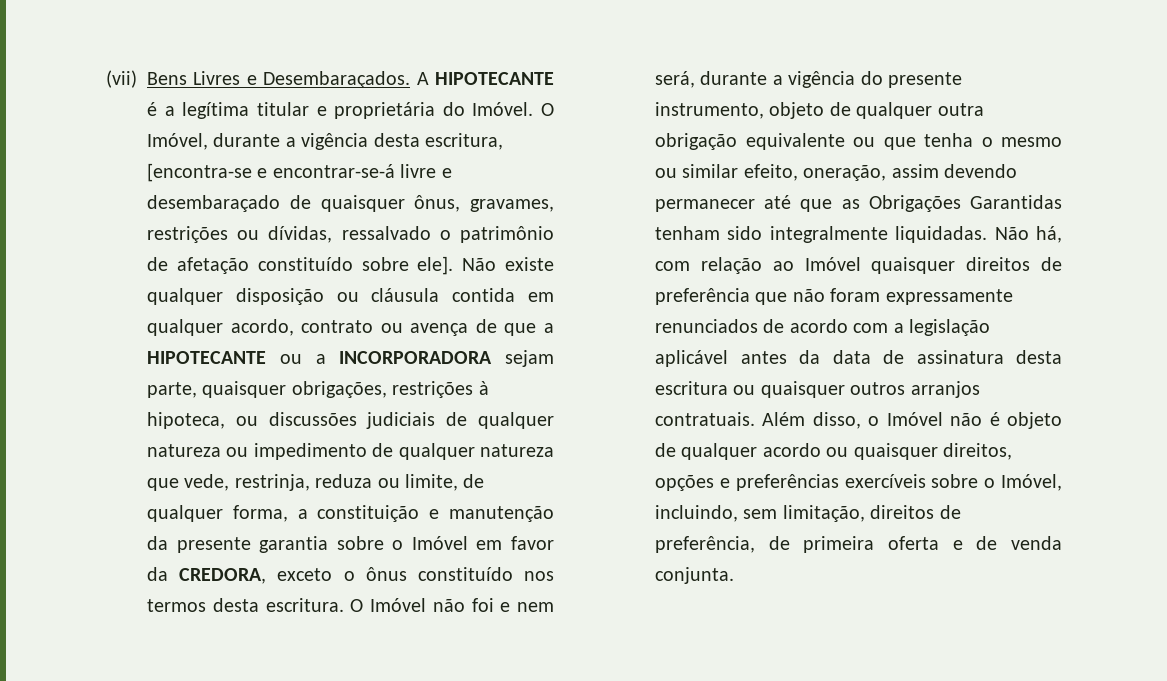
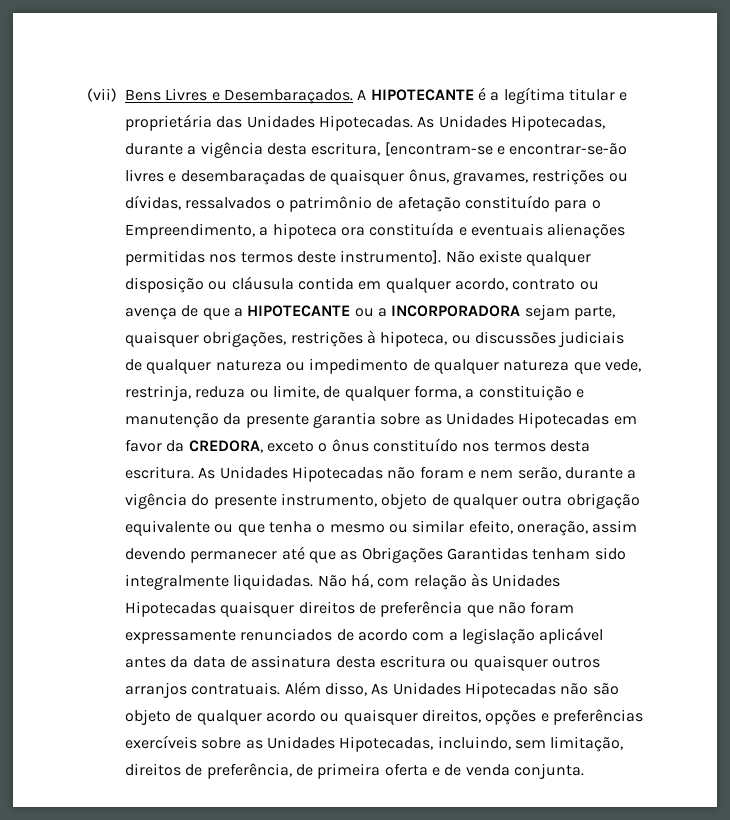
[442,102,554,116] [147,133,208,150] do Imóvel. O Imóvel, -> [216,115,605,131] das Unidades Hipotecadas. As Unidades Hipotecadas,
[147,163,452,182] [147,195,280,212] [encontra-se e encontrar-se-á livre e desembaraçado -> [384,142,628,156] [125,169,305,185] [encontram-se e encontrar-se-ão livres e desembaraçadas
[341,226,431,240] ressalvado -> [185,197,272,209] ressalvados
[361,256,454,275] sobre ele]. -> [554,200,601,212] [125,222,626,239] [125,250,442,266] para o Empreendimento, a hipoteca ora constituída e eventuais alienações permitidas nos termos deste instrumento].
[392,536,468,550] o Imóvel -> [424,412,610,428] as Unidades Hipotecadas
[350,598,494,612] O Imóvel não foi -> [198,466,464,482] As Unidades Hipotecadas não foram
[655,71,695,88] será, -> [517,467,561,480] serão,
[772,257,861,271] ao Imóvel -> [470,573,561,587] [125,601,216,617] às Unidades Hipotecadas
[868,412,1000,426] o Imóvel não é -> [371,682,619,698] As Unidades Hipotecadas não são
[984,474,1062,491] o Imóvel, -> [245,736,434,752] as Unidades Hipotecadas,

